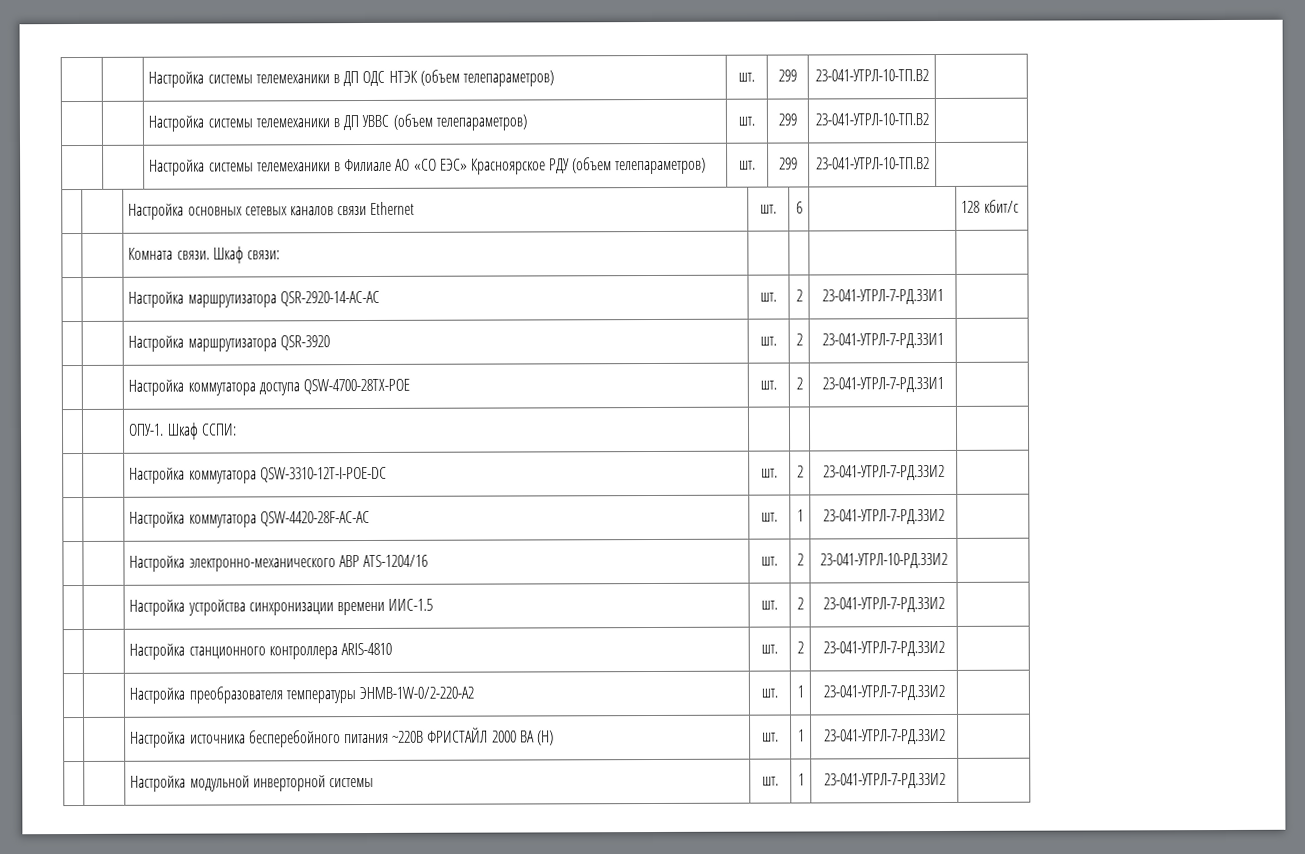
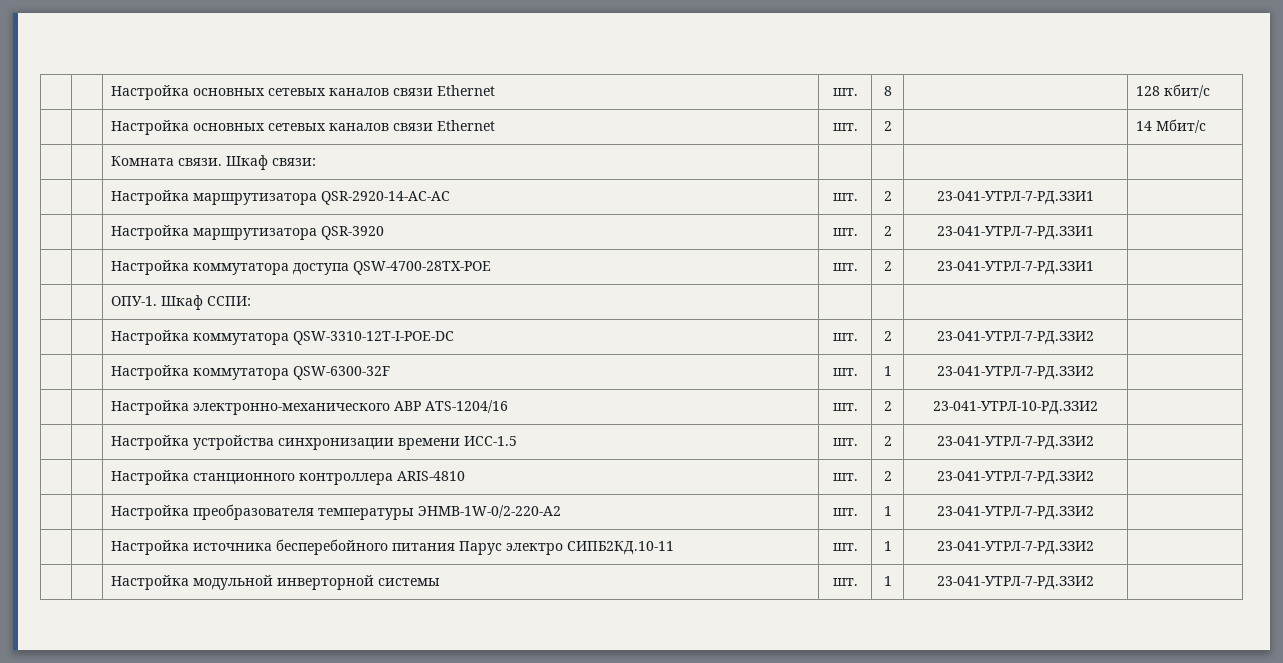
[148,69,554,88] [738,72,755,82] [778,69,797,82] [814,69,929,82] [148,113,527,132] [738,116,755,126] [778,113,797,126] [814,113,929,126] [149,157,707,176] [739,160,756,170] [779,157,798,170] [815,157,930,170] [128,201,416,220] [760,204,777,214] [795,201,803,214] [961,199,1019,213] | | Настройка системы телемеханики в ДП ОДС НТЭК (объем телепараметров) | шт. | 299 | 23-041-УТРЛ-10-ТП.В2 | // | | Настройка системы телемеханики в ДП УВВС (объем телепараметров) | шт. | 299 | 23-041-УТРЛ-10-ТП.В2 | // | | Настройка системы телемеханики в Филиале АО «СО ЕЭС» Красноярское РДУ (объем телепараметров) | шт. | 299 | 23-041-УТРЛ-10-ТП.В2 | // | | Настройка основных сетевых каналов связи Ethernet | шт. | 6 | | 128 кбит/с -> [110,85,495,100] [832,88,858,96] [883,86,892,96] [1135,84,1210,98] [110,120,495,135] [832,123,858,131] [883,121,892,131] [1135,119,1206,133] | | Настройка основных сетевых каналов связи Ethernet | шт. | 8 | | 128 кбит/с // | | Настройка основных сетевых каналов связи Ethernet | шт. | 2 | | 14 Мбит/с
[259,510,370,527] QSW-4420-28F-AC-АC -> [292,366,390,380] QSW-6300-32F
[388,598,434,611] ИИС-1.5 -> [463,436,517,446] ИСС-1.5
[392,727,554,746] ~220В ФРИСТАЙЛ 2000 ВА (Н) -> [458,541,674,555] Парус электро СИПБ2КД.10-11

